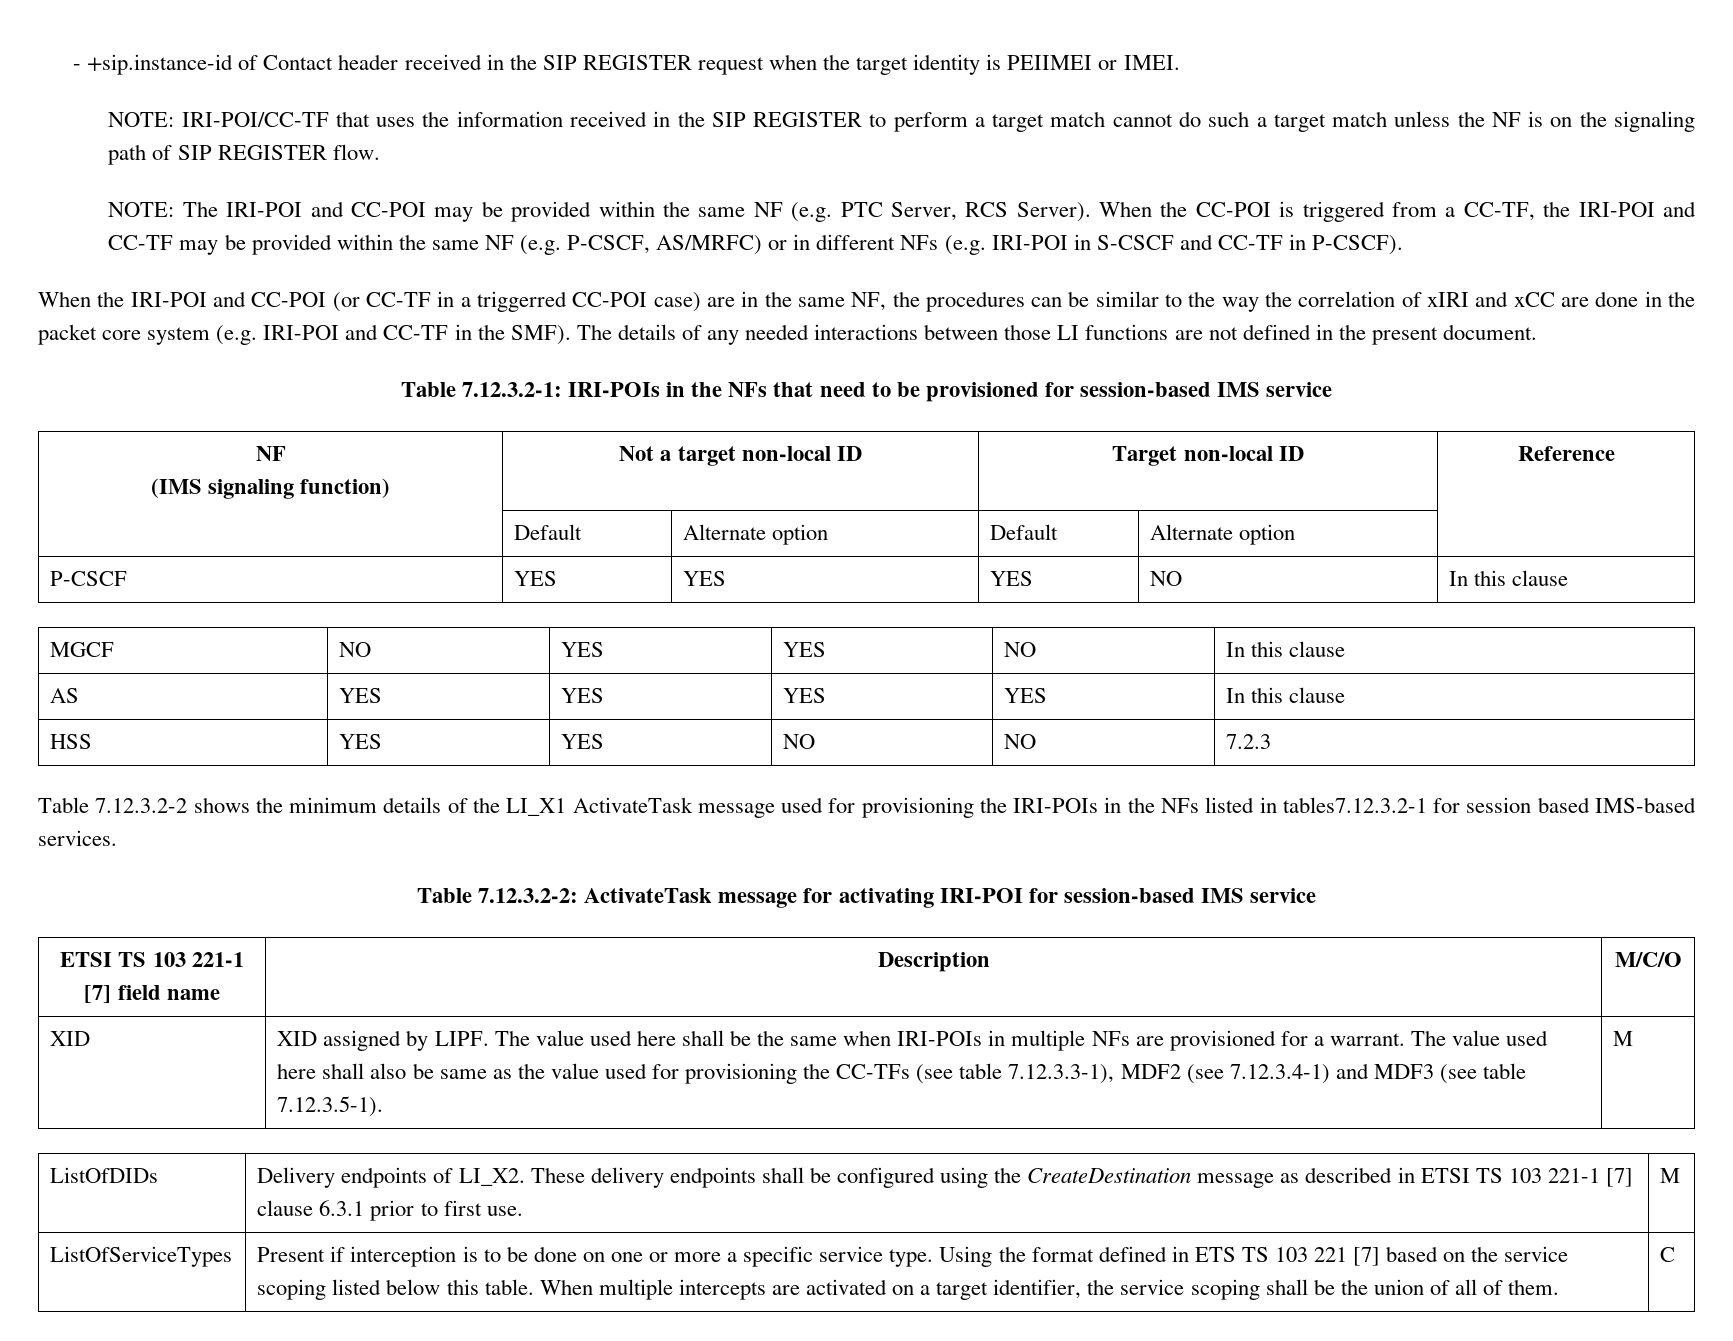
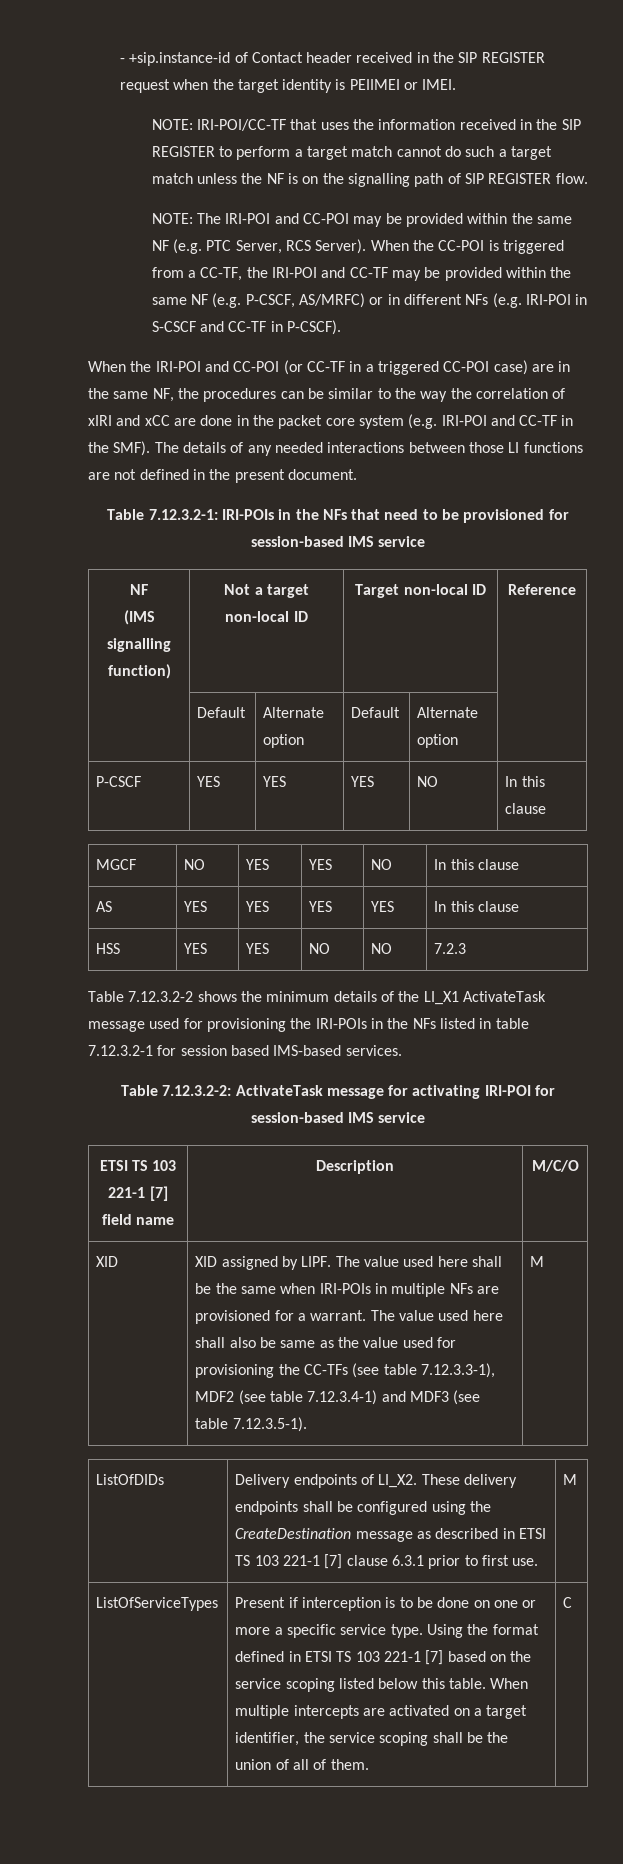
[1613,111,1695,132] signaling -> [347,173,410,187] signalling
[476,291,567,312] triggerred -> [377,361,439,375] triggered
[207,479,294,499] signaling -> [107,638,171,652] signalling
[1282,797,1427,813] tables7.12.3.2-1 -> [495,1018,529,1029] [88,1045,153,1056] table 7.12.3.2-1
(1224, 1074) none -> [270,1391,304,1402] table
[1194,1247,1348,1262] ETS TS 103 221 -> [305,1651,422,1662] ETSI TS 103 221-1

